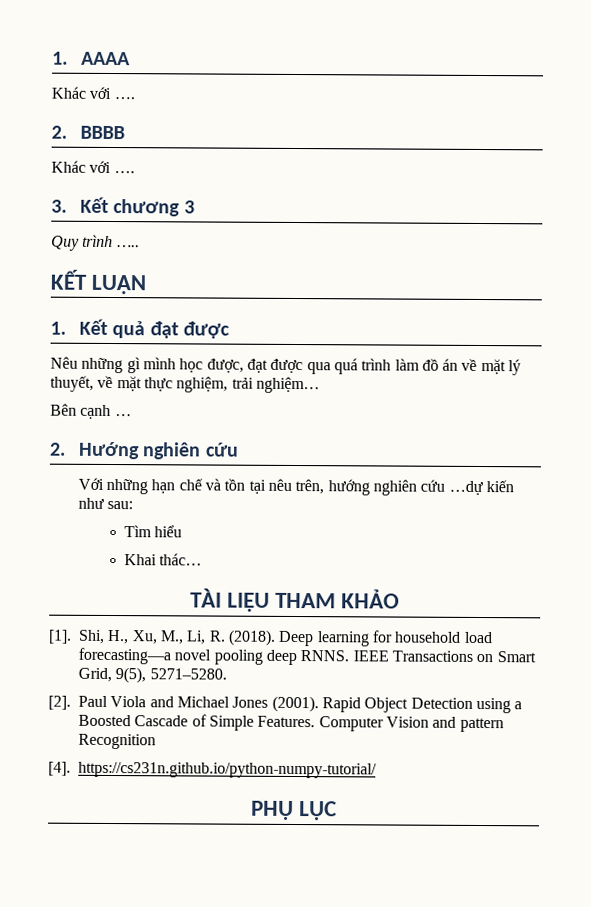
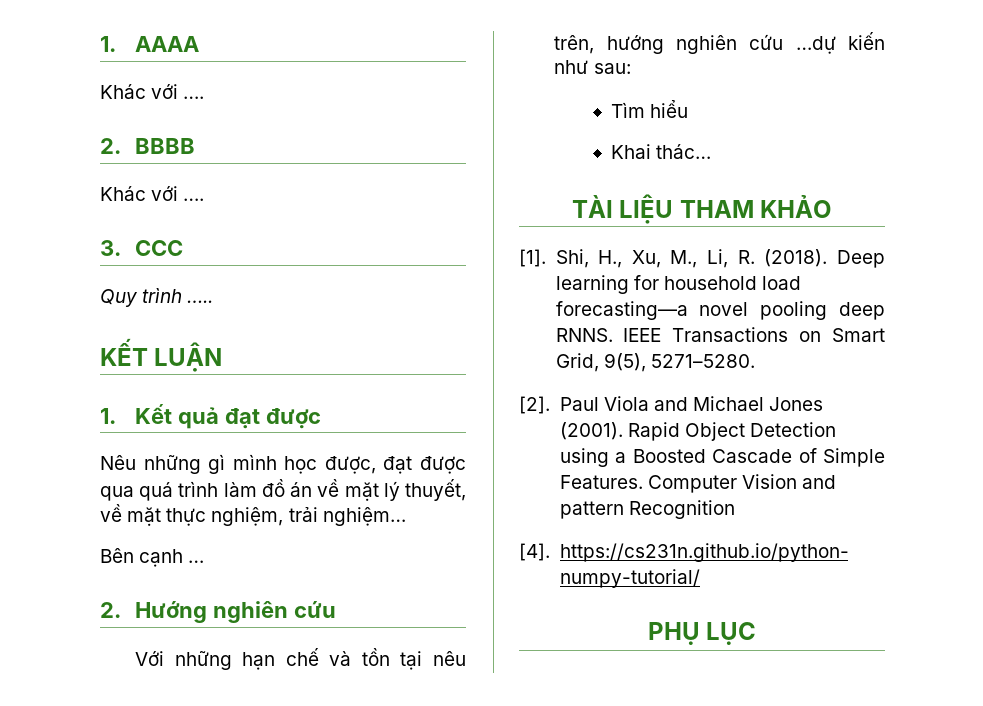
[79,196,195,217] Kết chương 3 -> [135,240,184,256] CCC

